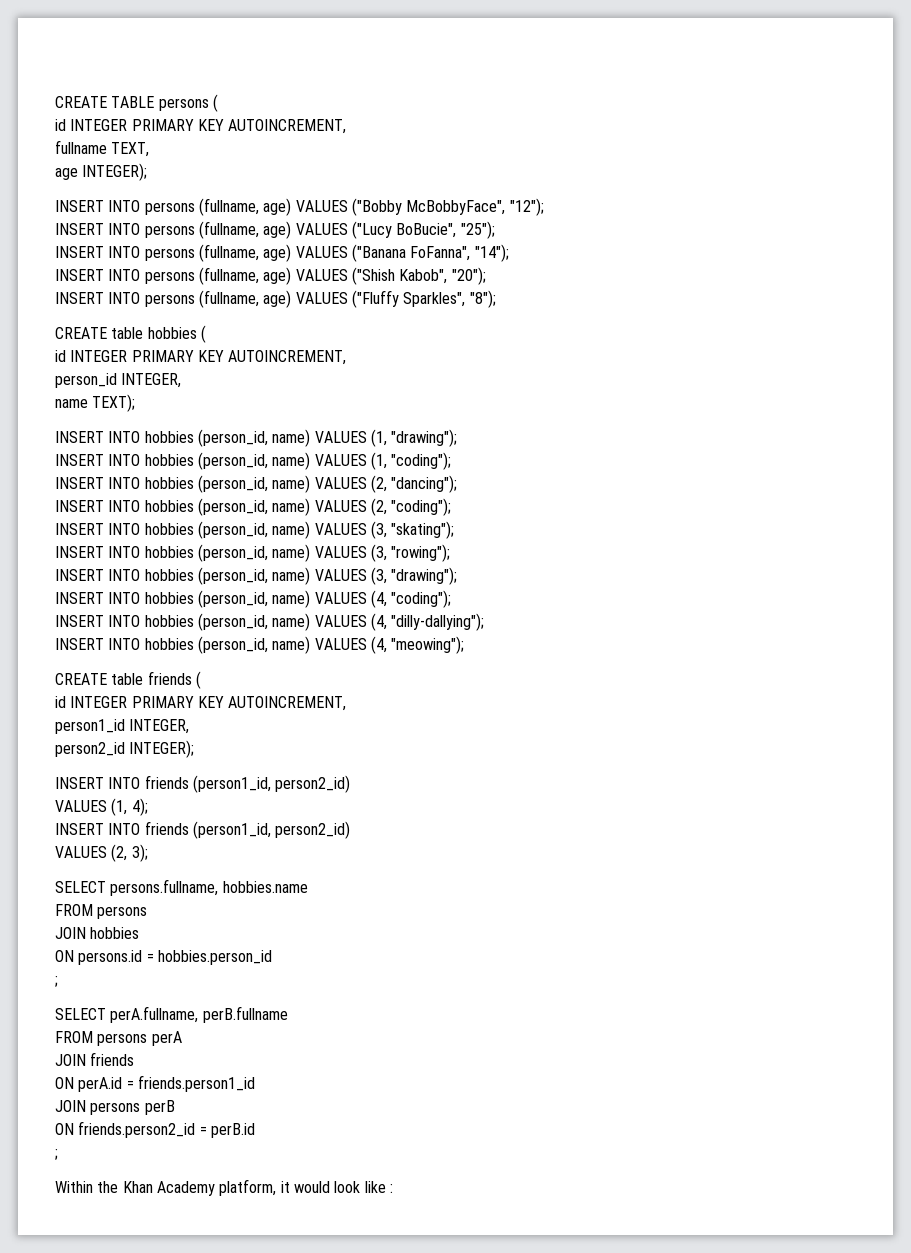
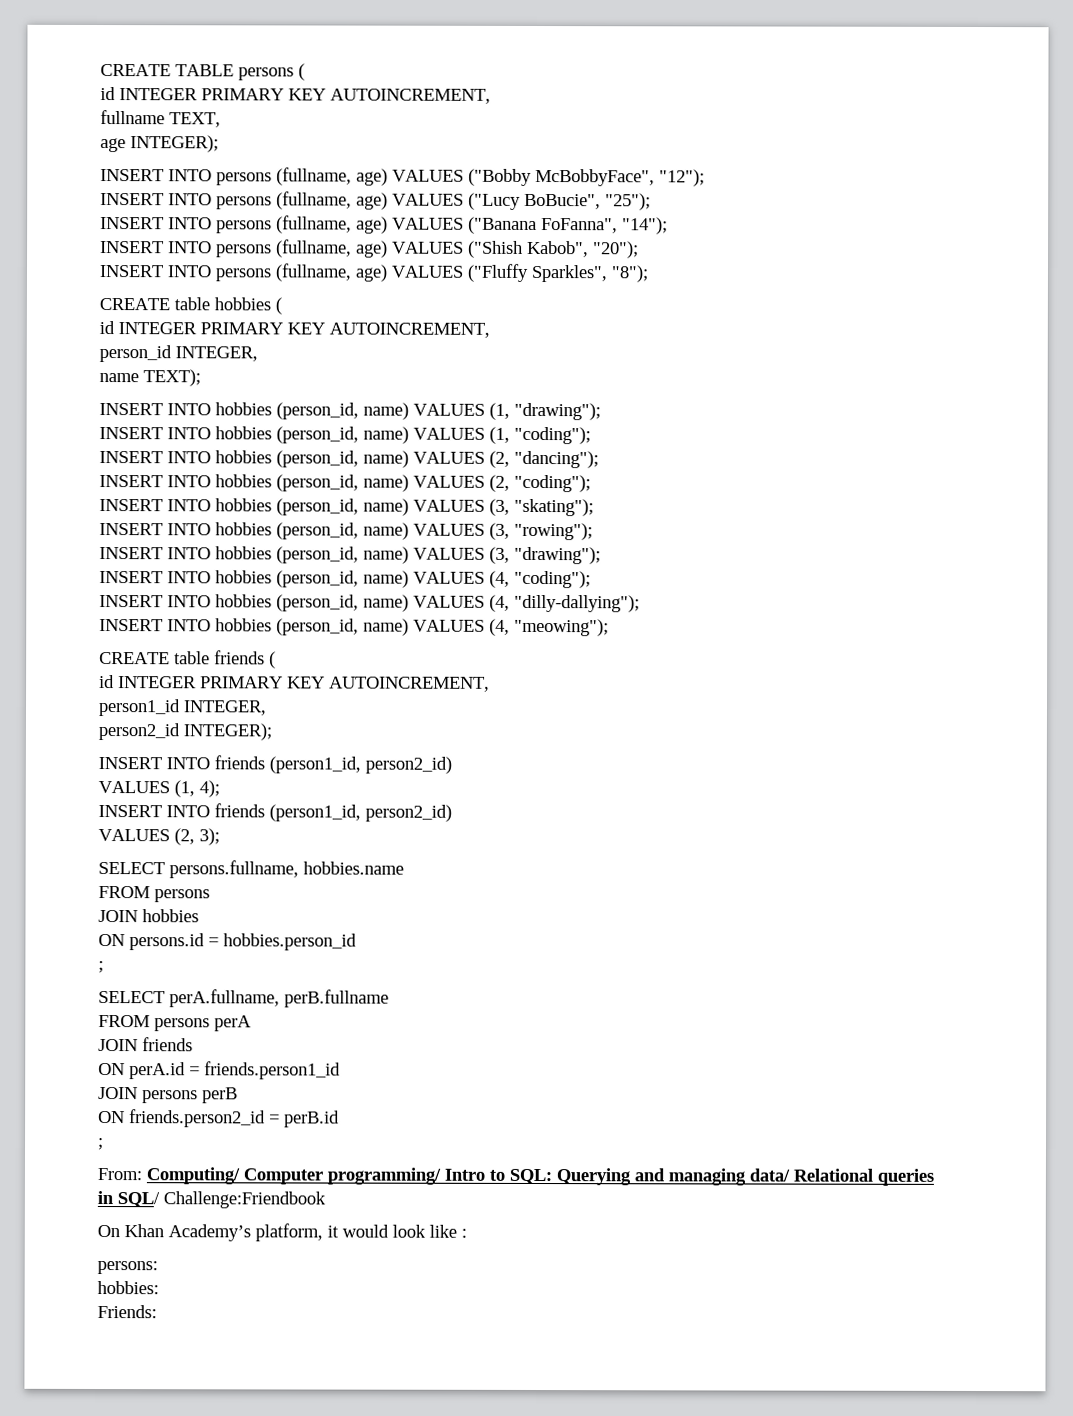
[55,1181,215,1196] Within the Khan Academy -> [97,1167,934,1186] [97,1191,326,1209] [97,1224,251,1242] From: Computing/ Computer programming/ Intro to SQL: Querying and managing data/ Relational queries in SQL/ Challenge:Friendbook // On Khan Academy’s
(393, 1188) none -> [97,1261,158,1275] [97,1281,159,1295] [97,1305,157,1319] // persons: // hobbies: // Friends:

